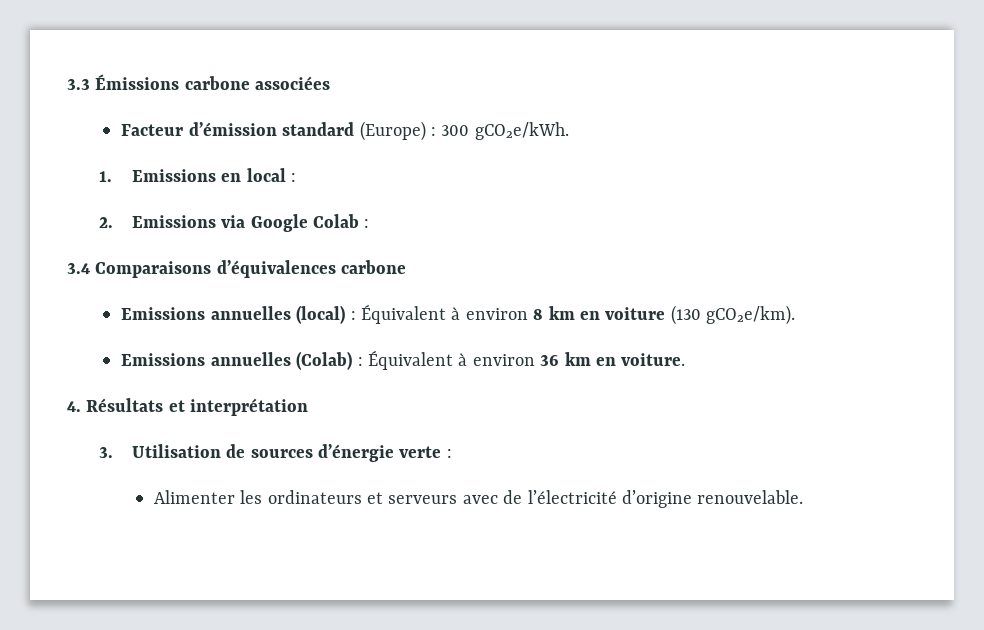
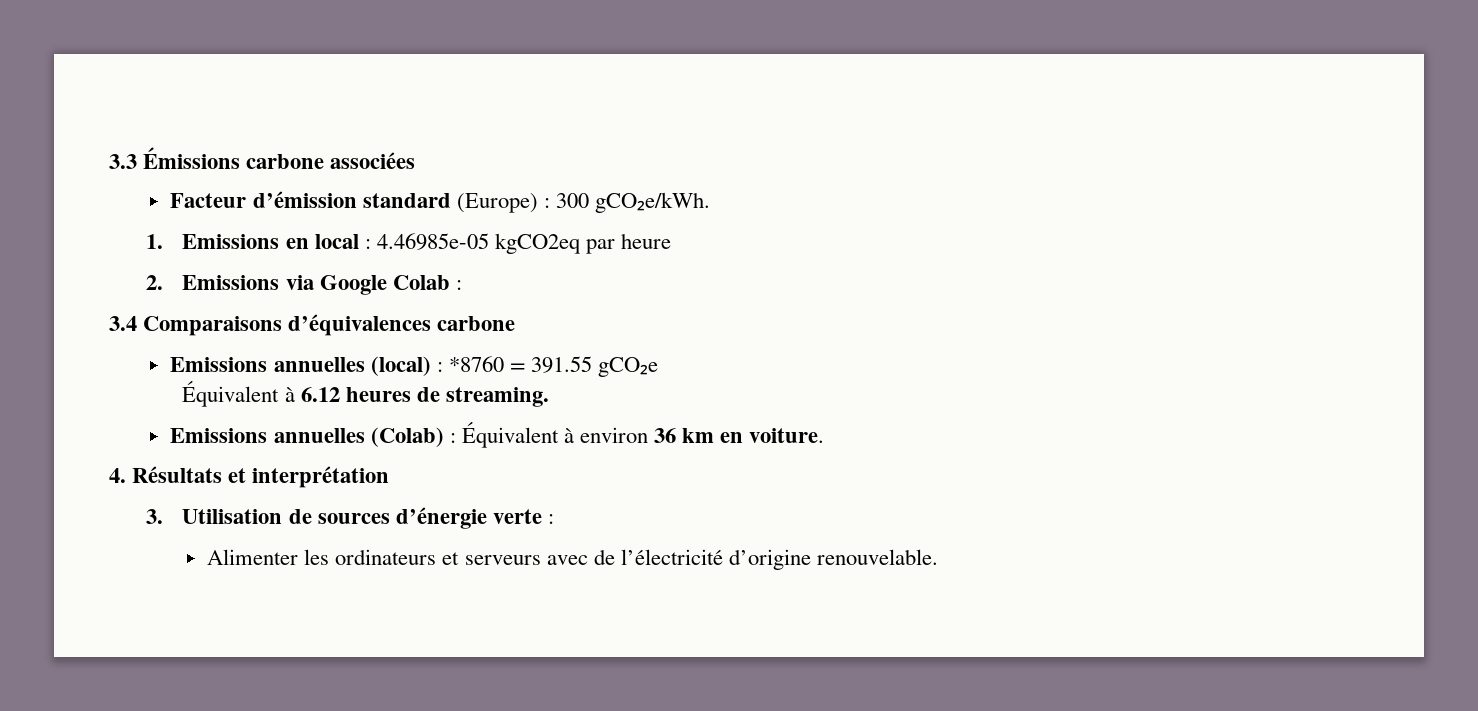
(297, 177) none -> [376,233,671,254] 4.46985e-05 kgCO2eq par heure
[361,304,796,325] Équivalent à environ 8 km en voiture (130 gCO₂e/km). -> [448,356,659,377] [182,381,549,407] *8760 = 391.55 gCO₂e // Équivalent à 6.12 heures de streaming.

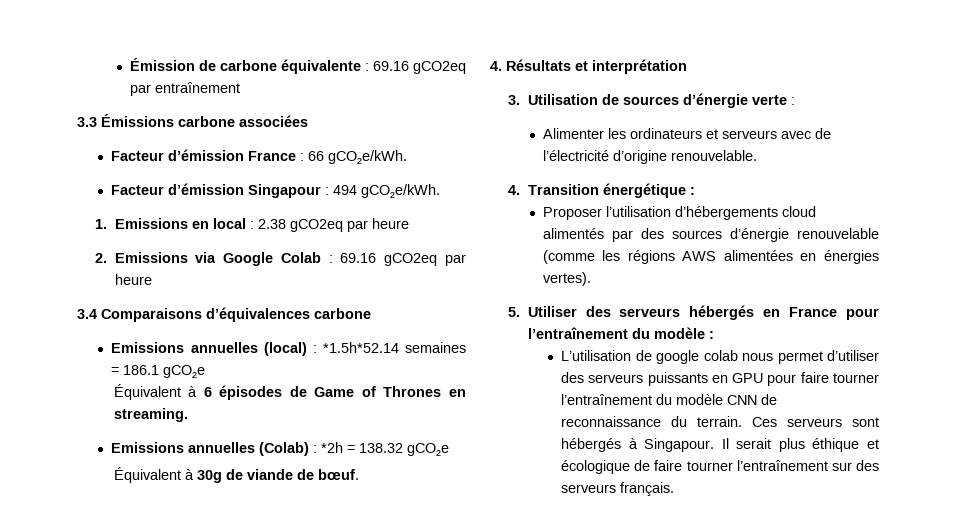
(109, 161) none -> [129,58,467,74] [129,82,240,96] Émission de carbone équivalente : 69.16 gCO2eq par entraînement //
[362,193,589,213] standard (Europe) : 300 -> [248,150,408,164] [111,183,358,198] France : 66 gCO₂e/kWh. // Facteur d’émission Singapour : 494
[376,233,580,254] 4.46985e-05 kgCO2eq -> [257,219,343,232] 2.38 gCO2eq
(462, 285) none -> [340,253,466,266] [114,274,152,285] 69.16 gCO2eq par heure
[448,356,659,377] [182,381,440,407] *8760 = 391.55 gCO₂e // Équivalent à 6.12 heures de -> [322,342,466,353] [111,365,206,378] [113,384,467,400] *1.5h*52.14 semaines = 186.1 gCO₂e // Équivalent à 6 épisodes de Game of Thrones en
[461,422,825,448] Équivalent à environ 36 km en voiture. -> [321,442,450,456] [113,467,359,483] *2h = 138.32 gCO₂e // Équivalent à 30g de viande de bœuf.
(938, 557) none -> [508,183,695,198] [542,206,816,220] [542,228,879,242] [542,250,879,264] [542,272,591,286] [508,305,879,320] [527,327,714,339] [561,350,879,364] [561,372,879,386] [561,394,778,405] [561,416,879,427] [561,438,879,452] [561,460,879,474] [561,482,675,496] // 4. Transition énergétique : // Proposer l’utilisation d’hébergements cloud alimentés par des sources d’énergie renouvelable (comme les régions AWS alimentées en énergies vertes). // 5. Utiliser des serveurs hébergés en France pour l’entraînement du modèle : // L’utilisation de google colab nous permet d’utiliser des serveurs puissants en GPU pour faire tourner l’entraînement du modèle CNN de reconnaissance du terrain. Ces serveurs sont hébergés à Singapour. Il serait plus éthique et écologique de faire tourner l’entraînement sur des serveurs français.

